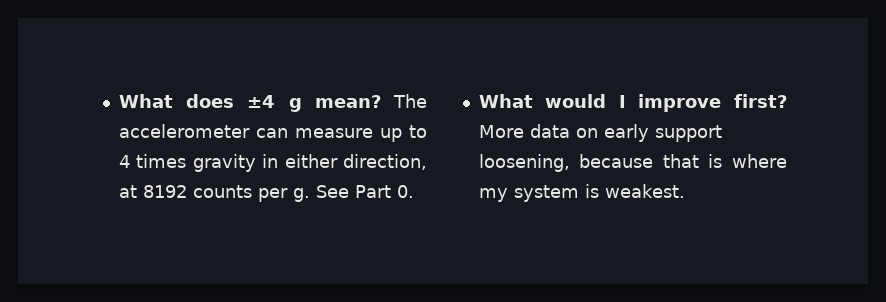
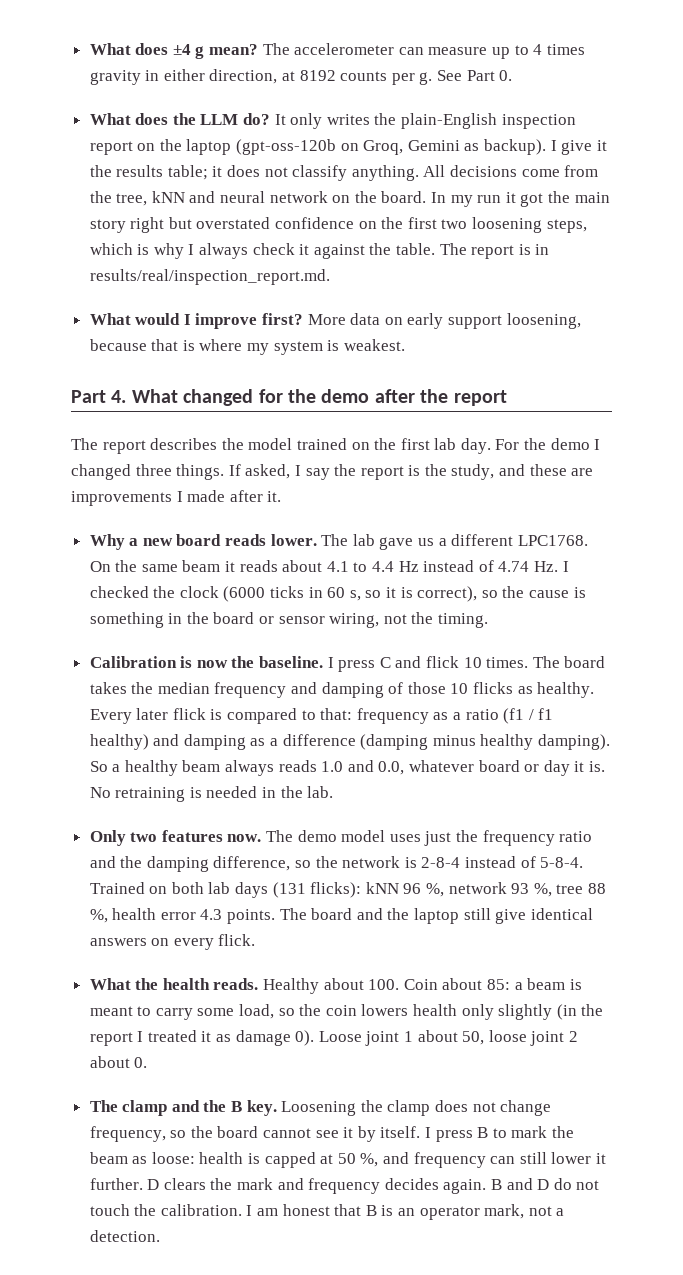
(414, 191) none -> [89,113,576,129] [89,139,607,155] [89,165,599,181] [89,191,610,207] [89,217,587,233] [89,243,550,259] [89,269,330,285] // What does the LLM do? It only writes the plain-English inspection report on the laptop (gpt-oss-120b on Groq, Gemini as backup). I give it the results table; it does not classify anything. All decisions come from the tree, kNN and neural network on the board. In my run it got the main story right but overstated confidence on the first two loosening steps, which is why I always check it against the table. The report is in results/real/inspection_report.md.
(685, 191) none -> [71,389,507,406] [71,438,601,454] [71,464,594,480] [71,490,282,506] [89,534,588,550] [89,560,569,572] [89,586,586,602] [89,612,489,628] [89,656,606,672] [89,682,595,698] [89,708,554,724] [89,734,611,750] [89,760,605,776] [89,786,334,802] [89,830,593,846] [89,856,584,872] [89,882,606,898] [89,908,593,924] [89,934,256,950] [89,978,582,994] [89,1004,604,1020] [89,1030,578,1046] [89,1056,148,1068] [89,1100,552,1116] [89,1126,574,1142] [89,1152,606,1168] [89,1178,600,1194] [89,1204,565,1220] [89,1230,160,1242] // Part 4. What changed for the demo after the report // The report describes the model trained on the first lab day. For the demo I changed three things. If asked, I say the report is the study, and these are improvements I made after it. // Why a new board reads lower. The lab gave us a different LPC1768. On the same beam it reads about 4.1 to 4.4 Hz instead of 4.74 Hz. I checked the clock (6000 ticks in 60 s, so it is correct), so the cause is something in the board or sensor wiring, not the timing. // Calibration is now the baseline. I press C and flick 10 times. The board takes the median frequency and damping of those 10 flicks as healthy. Every later flick is compared to that: frequency as a ratio (f1 / f1 healthy) and damping as a difference (damping minus healthy damping). So a healthy beam always reads 1.0 and 0.0, whatever board or day it is. No retraining is needed in the lab. // Only two features now. The demo model uses just the frequency ratio and the damping difference, so the network is 2-8-4 instead of 5-8-4. Trained on both lab days (131 flicks): kNN 96 %, network 93 %, tree 88 %, health error 4.3 points. The board and the laptop still give identical answers on every flick. // What the health reads. Healthy about 100. Coin about 85: a beam is meant to carry some load, so the coin lowers health only slightly (in the report I treated it as damage 0). Loose joint 1 about 50, loose joint 2 about 0. // The clamp and the B key. Loosening the clamp does not change frequency, so the board cannot see it by itself. I press B to mark the beam as loose: health is capped at 50 %, and frequency can still lower it further. D clears the mark and frequency decides again. B and D do not touch the calibration. I am honest that B is an operator mark, not a detection.

